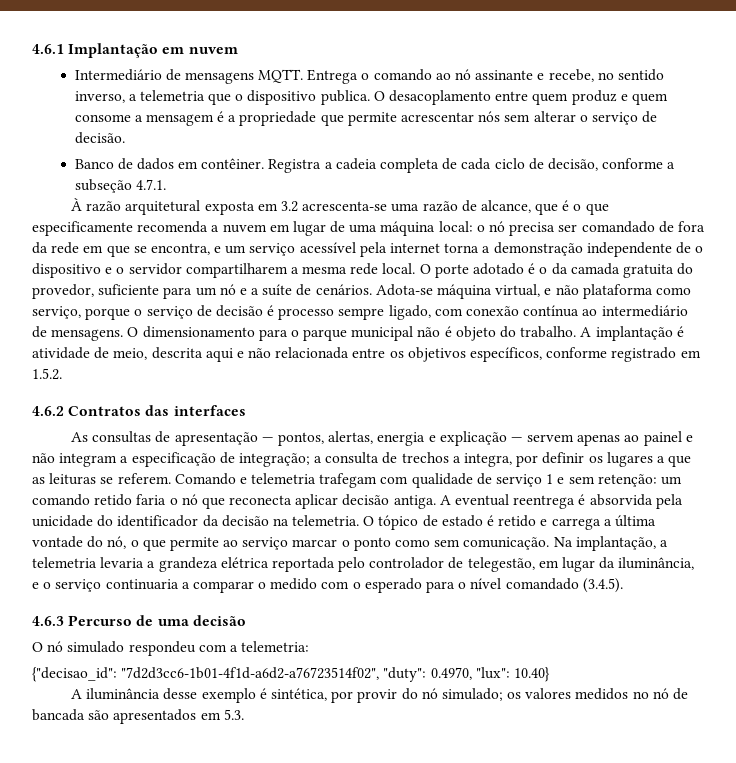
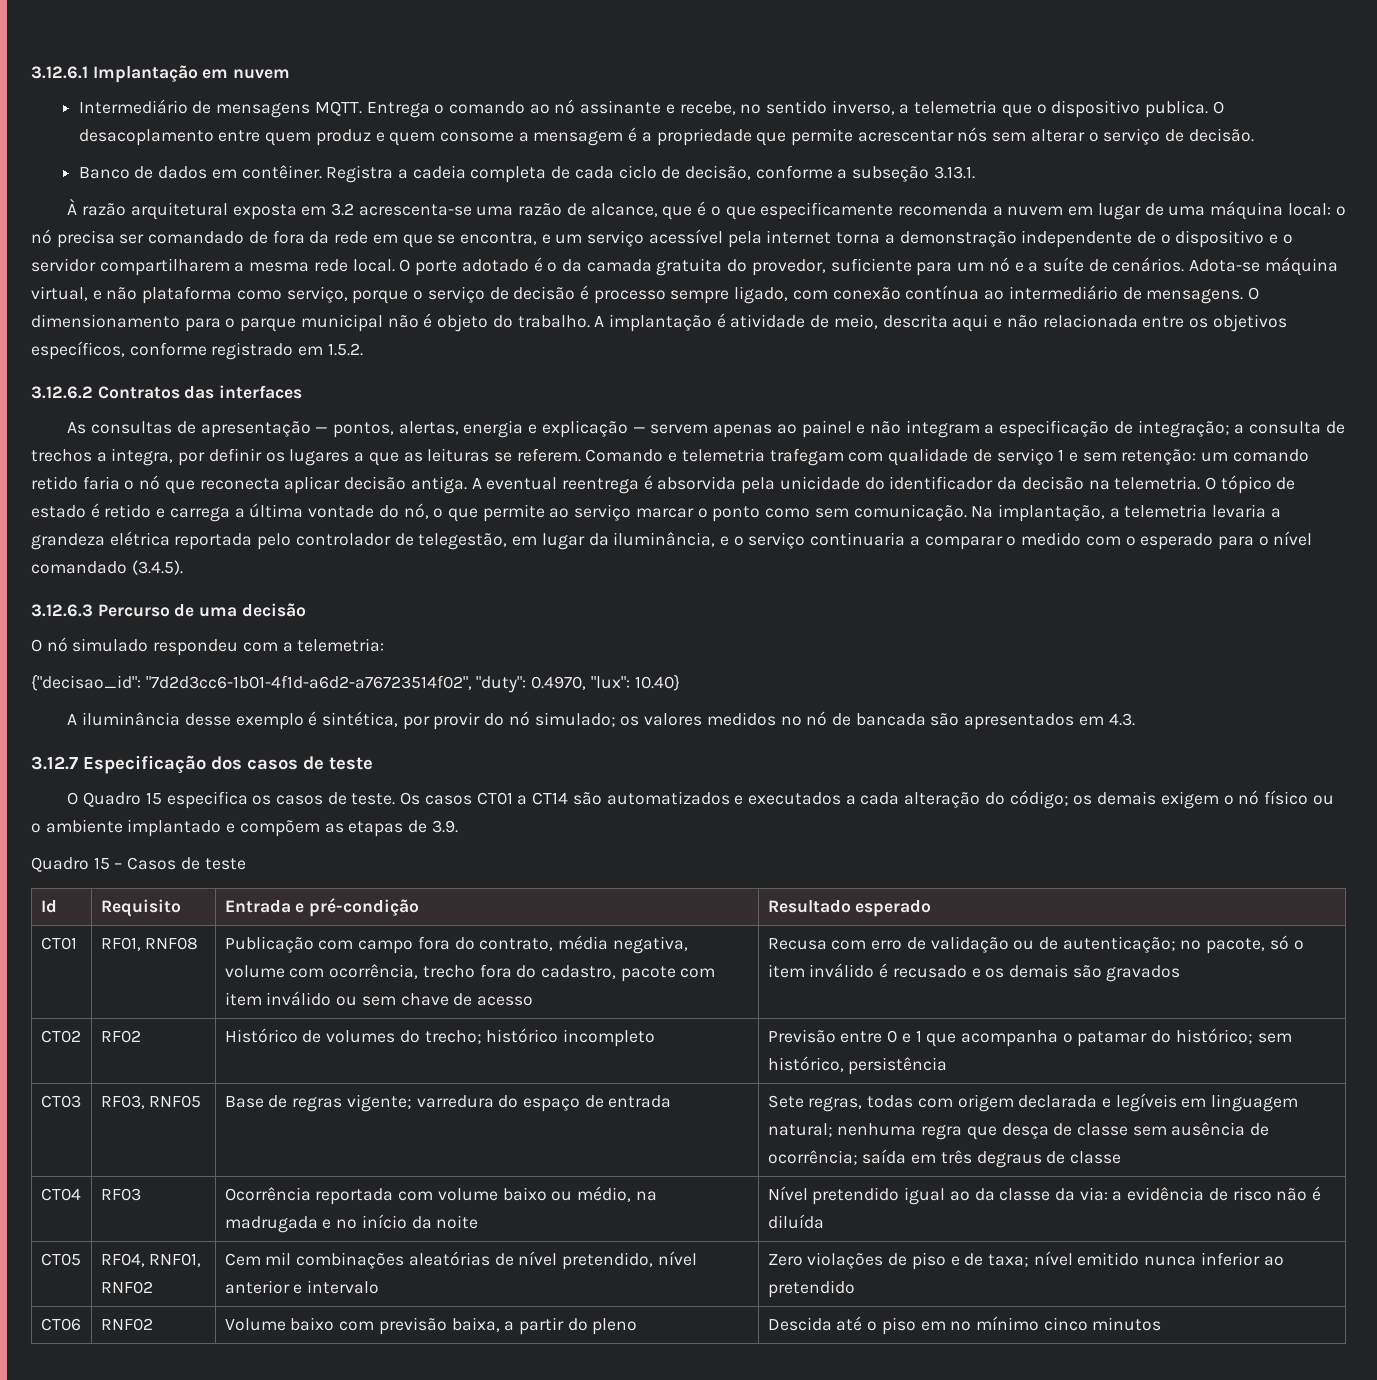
[32,44,64,54] 4.6.1 -> [31,66,88,79] 3.12.6.1
[135,179,166,190] 4.7.1. -> [933,166,975,179] 3.13.1.
[32,406,64,416] 4.6.2 -> [31,386,93,399] 3.12.6.2
[32,616,64,626] 4.6.3 -> [31,604,93,617] 3.12.6.3
[223,709,244,720] 5.3. -> [1108,713,1135,726] [31,755,373,774] [67,790,1334,809] [31,819,458,837] [31,857,246,872] [40,900,57,913] [100,899,181,917] [224,898,420,917] [767,900,932,917] [40,937,77,950] [100,937,199,951] [224,935,688,954] [224,964,716,982] [224,991,533,1006] [767,935,1304,954] [767,963,1181,982] [40,1030,81,1043] [100,1030,141,1043] [224,1028,655,1047] [767,1028,1292,1047] [767,1056,948,1075] [40,1095,81,1108] [100,1095,202,1109] [224,1094,672,1112] [767,1093,1299,1112] [767,1122,1270,1140] [767,1149,1121,1168] [40,1188,81,1201] [100,1188,141,1201] [224,1186,657,1205] [224,1214,479,1233] [767,1186,1322,1205] [767,1214,824,1229] [40,1253,81,1266] [100,1253,202,1267] [100,1281,153,1294] [224,1251,697,1270] [224,1280,380,1294] [767,1251,1284,1270] [767,1280,855,1298] [40,1318,81,1331] [100,1318,153,1331] [224,1317,638,1335] [767,1316,1162,1335] 4.3. // 3.12.7 Especificação dos casos de teste // O Quadro 15 especifica os casos de teste. Os casos CT01 a CT14 são automatizados e executados a cada alteração do código; os demais exigem o nó físico ou o ambiente implantado e compõem as etapas de 3.9. // Quadro 15 – Casos de teste // Id | Requisito | Entrada e pré-condição | Resultado esperado // CT01 | RF01, RNF08 | Publicação com campo fora do contrato, média negativa, volume com ocorrência, trecho fora do cadastro, pacote com item inválido ou sem chave de acesso | Recusa com erro de validação ou de autenticação; no pacote, só o item inválido é recusado e os demais são gravados // CT02 | RF02 | Histórico de volumes do trecho; histórico incompleto | Previsão entre 0 e 1 que acompanha o patamar do histórico; sem histórico, persistência // CT03 | RF03, RNF05 | Base de regras vigente; varredura do espaço de entrada | Sete regras, todas com origem declarada e legíveis em linguagem natural; nenhuma regra que desça de classe sem ausência de ocorrência; saída em três degraus de classe // CT04 | RF03 | Ocorrência reportada com volume baixo ou médio, na madrugada e no início da noite | Nível pretendido igual ao da classe da via: a evidência de risco não é diluída // CT05 | RF04, RNF01, RNF02 | Cem mil combinações aleatórias de nível pretendido, nível anterior e intervalo | Zero violações de piso e de taxa; nível emitido nunca inferior ao pretendido // CT06 | RNF02 | Volume baixo com previsão baixa, a partir do pleno | Descida até o piso em no mínimo cinco minutos

